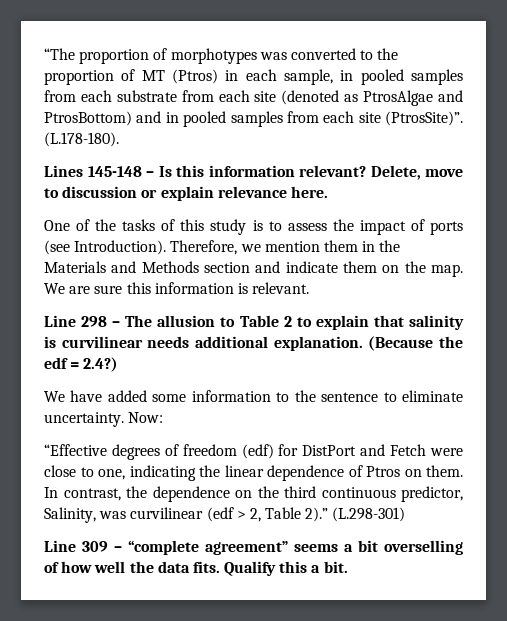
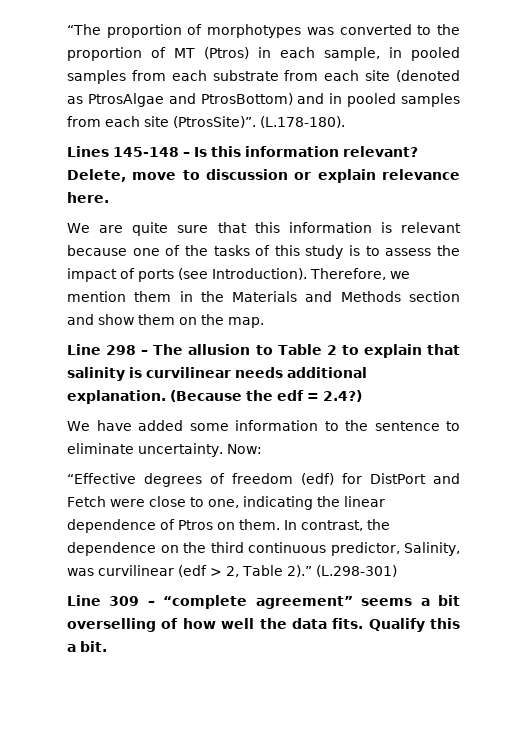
[44,220,70,231] One -> [67,222,461,236] [67,245,160,256] We are quite sure that this information is relevant because one
[285,261,338,273] indicate -> [98,314,134,325] show
[44,282,310,294] We are sure this information is relevant. -> (264, 322) none

